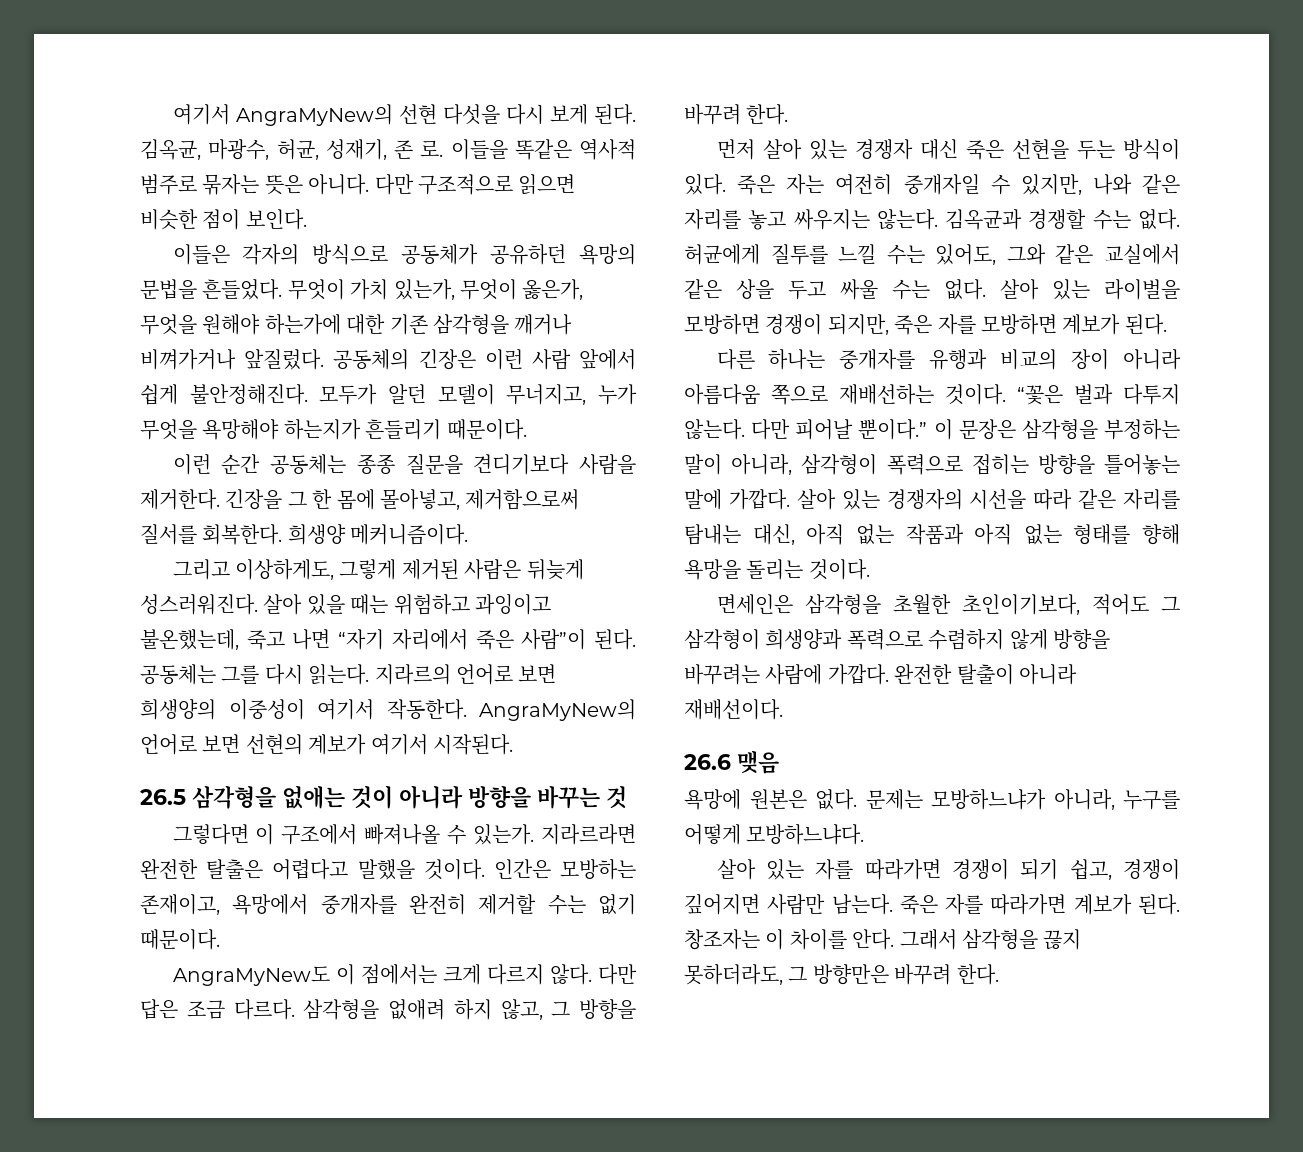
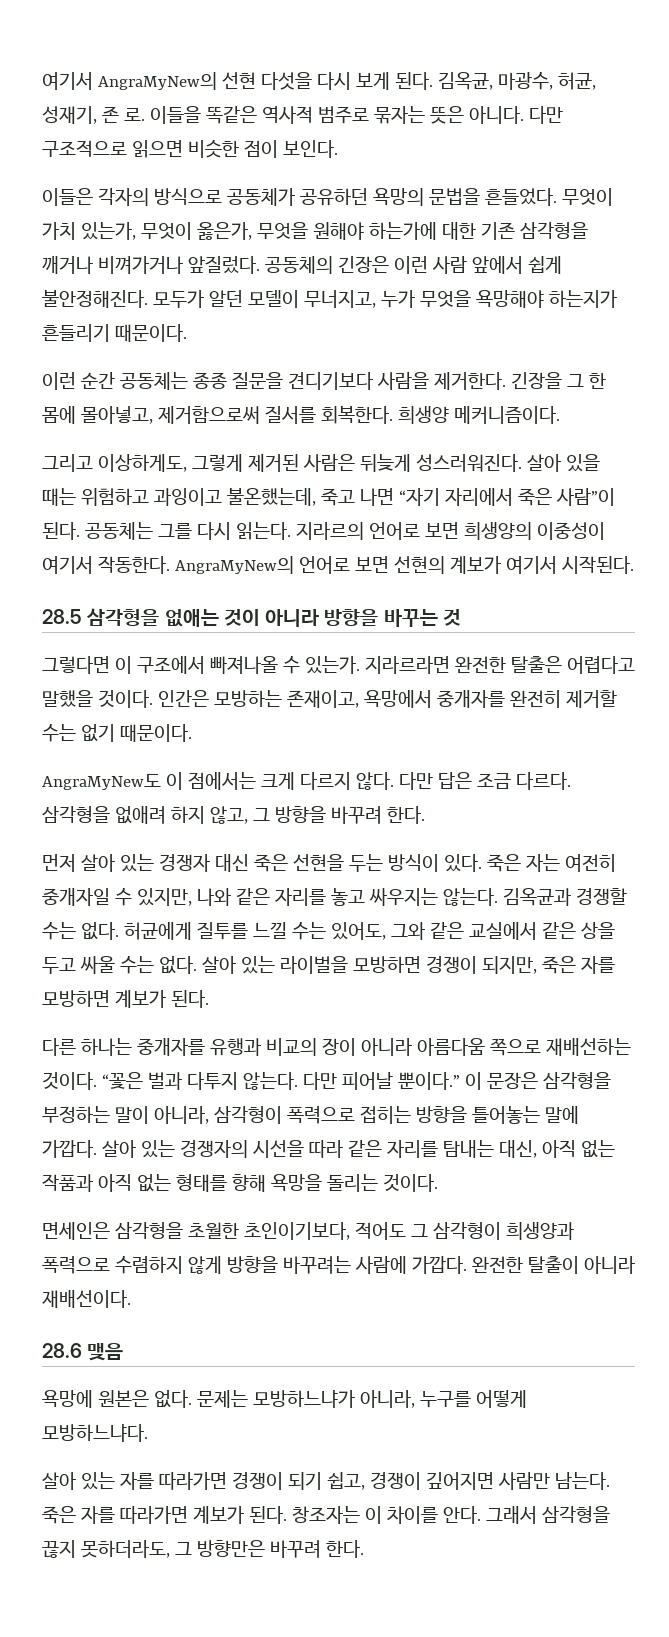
[140,789,186,805] 26.5 -> [42,609,82,624] 28.5
[684,754,731,770] 26.6 -> [42,1343,82,1358] 28.6

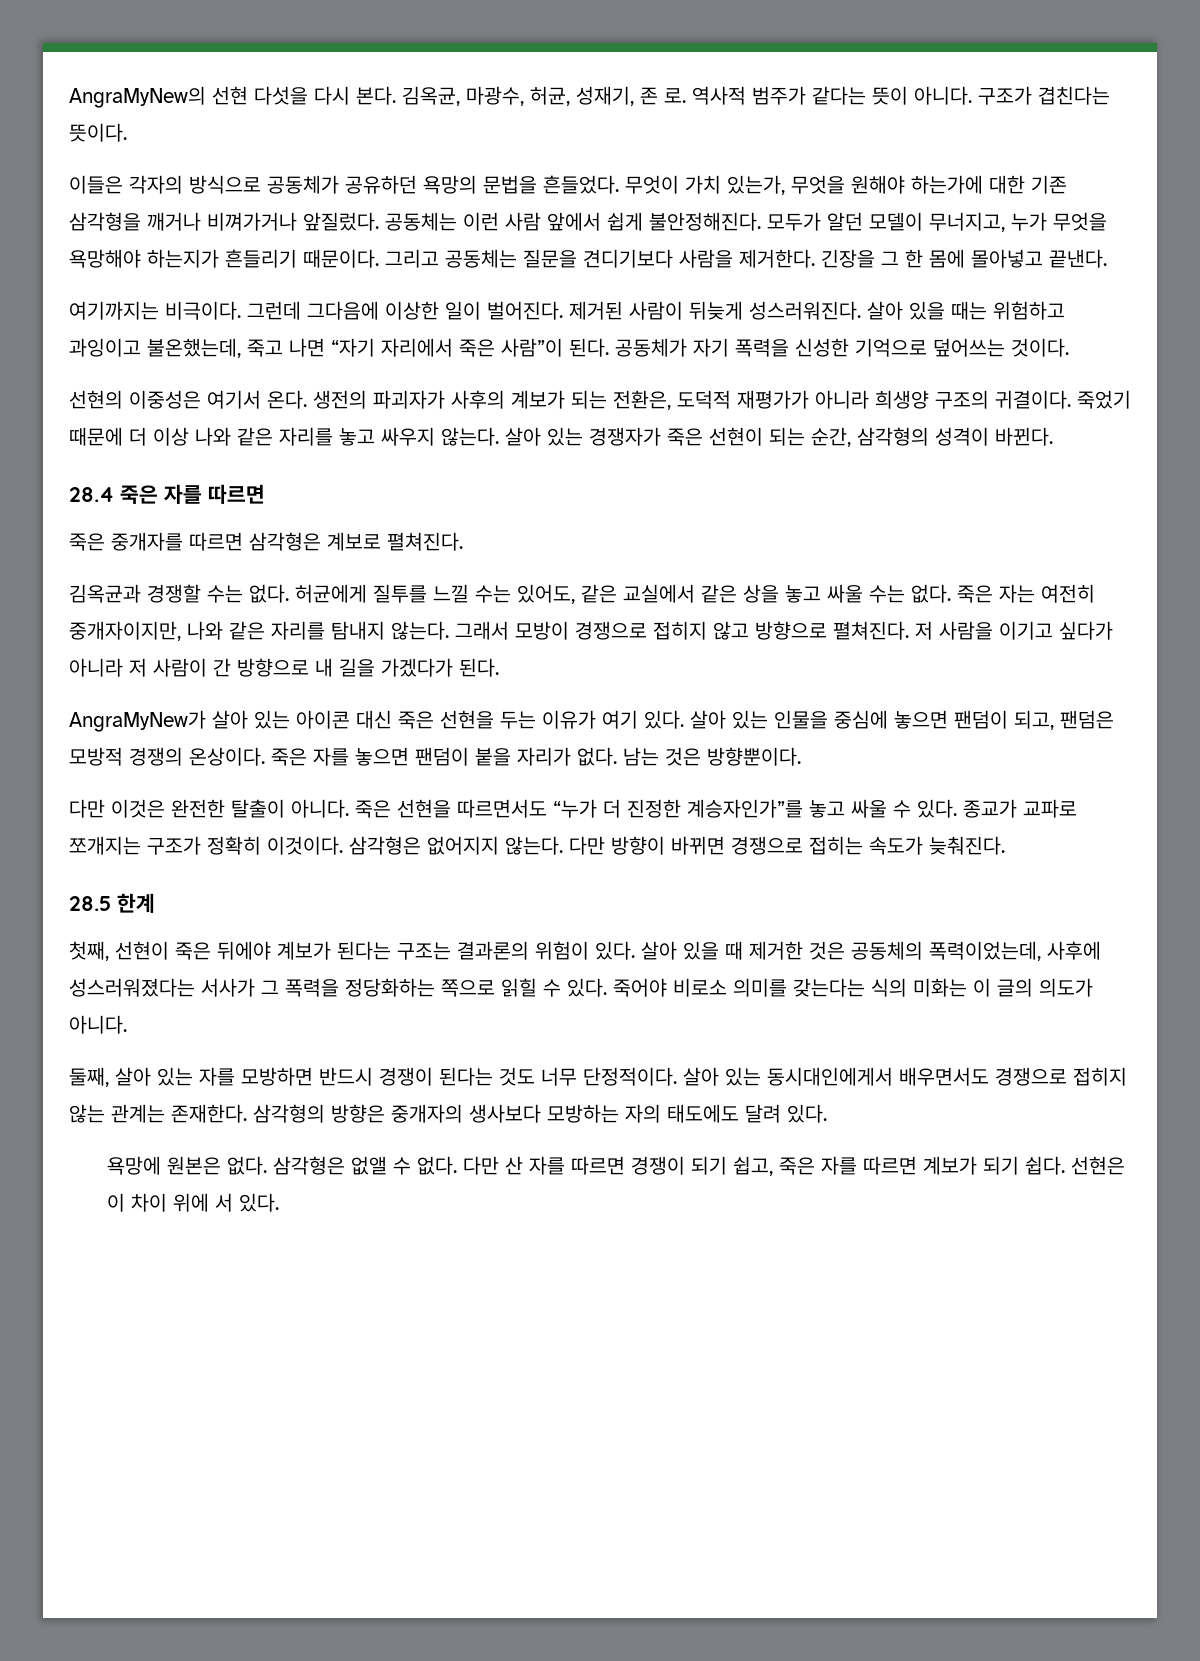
[42,72,93,90] 여기서 -> (69, 97) none
[355,72,433,90] 보게 된다. -> [356,86,396,105] 본다.
[149,106,563,124] [42,139,338,158] 이들을 똑같은 역사적 범주로 묶자는 뜻은 아니다. 다만 구조적으로 읽으면 비슷한 점이 보인다. -> [692,86,1110,105] [69,123,127,142] 역사적 범주가 같다는 뜻이 아니다. 구조가 겹친다는 뜻이다.
[140,222,252,240] 무엇이 옳은가, -> (785, 185) none
[264,256,389,274] 공동체의 긴장은 -> [385,212,457,231] 공동체는
[42,372,227,390] // 이런 순간 공동체는 종종 -> [385,249,517,268] 그리고 공동체는
[80,405,560,424] [42,454,355,472] 몰아넣고, 제거함으로써 질서를 회복한다. 희생양 메커니즘이다. // 그리고 이상하게도, 그렇게 제거된 사람은 -> [971,249,1107,268] [69,301,683,320] 몰아넣고 끝낸다. // 여기까지는 비극이다. 그런데 그다음에 이상한 일이 벌어진다. 제거된 사람이
[84,522,605,540] [42,556,634,574] [42,608,461,627] [42,656,635,674] [42,690,617,708] [42,724,192,742] [42,772,571,790] [42,806,425,824] [42,854,616,872] [42,888,498,906] 공동체는 그를 다시 읽는다. 지라르의 언어로 보면 희생양의 이중성이 여기서 작동한다. AngraMyNew의 언어로 보면 선현의 계보가 여기서 시작된다. // 28.5 삼각형을 없애는 것이 아니라 방향을 바꾸는 것 // 그렇다면 이 구조에서 빠져나올 수 있는가. 지라르라면 완전한 탈출은 어렵다고 말했을 것이다. 인간은 모방하는 존재이고, 욕망에서 중개자를 완전히 제거할 수는 없기 때문이다. // AngraMyNew도 이 점에서는 크게 다르지 않다. 다만 답은 조금 다르다. 삼각형을 없애려 하지 않고, 그 방향을 바꾸려 한다. // 먼저 살아 있는 경쟁자 대신 죽은 선현을 두는 방식이 있다. 죽은 자는 여전히 중개자일 수 있지만, 나와 같은 자리를 놓고 싸우지는 않는다. -> [615,338,1069,357] [69,390,1131,410] [69,427,1053,447] [69,484,265,504] [69,532,463,551] 공동체가 자기 폭력을 신성한 기억으로 덮어쓰는 것이다. // 선현의 이중성은 여기서 온다. 생전의 파괴자가 사후의 계보가 되는 전환은, 도덕적 재평가가 아니라 희생양 구조의 귀결이다. 죽었기 때문에 더 이상 나와 같은 자리를 놓고 싸우지 않는다. 살아 있는 경쟁자가 죽은 선현이 되는 순간, 삼각형의 성격이 바뀐다. // 28.4 죽은 자를 따르면 // 죽은 중개자를 따르면 삼각형은 계보로 펼쳐진다. //
[390,922,425,940] 그와 -> (575, 594) none
[42,957,76,974] 두고 -> [785,585,821,603] 놓고
[201,956,615,974] [42,990,209,1008] [42,1038,631,1056] [42,1072,611,1090] [42,1106,579,1124] [42,1140,615,1158] [42,1174,438,1192] [42,1222,574,1240] [42,1256,635,1274] [42,1290,131,1308] [42,1343,124,1361] [42,1390,527,1408] [42,1424,148,1442] [42,1472,610,1490] [42,1506,610,1524] [42,1540,364,1558] 살아 있는 라이벌을 모방하면 경쟁이 되지만, 죽은 자를 모방하면 계보가 된다. // 다른 하나는 중개자를 유행과 비교의 장이 아니라 아름다움 쪽으로 재배선하는 것이다. “꽃은 벌과 다투지 않는다. 다만 피어날 뿐이다.” 이 문장은 삼각형을 부정하는 말이 아니라, 삼각형이 폭력으로 접히는 방향을 틀어놓는 말에 가깝다. 살아 있는 경쟁자의 시선을 따라 같은 자리를 탐내는 대신, 아직 없는 작품과 아직 없는 형태를 향해 욕망을 돌리는 것이다. // 면세인은 삼각형을 초월한 초인이기보다, 적어도 그 삼각형이 희생양과 폭력으로 수렴하지 않게 방향을 바꾸려는 사람에 가깝다. 완전한 탈출이 아니라 재배선이다. // 28.6 맺음 // 욕망에 원본은 없다. 문제는 모방하느냐가 아니라, 누구를 어떻게 모방하느냐다. // 살아 있는 자를 따라가면 경쟁이 되기 쉽고, 경쟁이 깊어지면 사람만 남는다. 죽은 자를 따라가면 계보가 된다. 창조자는 이 차이를 안다. 그래서 삼각형을 끊지 못하더라도, 그 방향만은 바꾸려 한다. -> [957,584,1095,603] [69,621,1113,641] [69,658,499,677] [69,710,1114,732] [69,747,801,766] [69,799,1077,818] [69,836,1005,855] [69,893,155,913] [69,941,1101,961] [69,978,1093,997] [69,1015,127,1034] [69,1067,1127,1087] [69,1104,827,1123] [107,1156,1126,1176] [107,1193,280,1212] 죽은 자는 여전히 중개자이지만, 나와 같은 자리를 탐내지 않는다. 그래서 모방이 경쟁으로 접히지 않고 방향으로 펼쳐진다. 저 사람을 이기고 싶다가 아니라 저 사람이 간 방향으로 내 길을 가겠다가 된다. // AngraMyNew가 살아 있는 아이콘 대신 죽은 선현을 두는 이유가 여기 있다. 살아 있는 인물을 중심에 놓으면 팬덤이 되고, 팬덤은 모방적 경쟁의 온상이다. 죽은 자를 놓으면 팬덤이 붙을 자리가 없다. 남는 것은 방향뿐이다. // 다만 이것은 완전한 탈출이 아니다. 죽은 선현을 따르면서도 “누가 더 진정한 계승자인가”를 놓고 싸울 수 있다. 종교가 교파로 쪼개지는 구조가 정확히 이것이다. 삼각형은 없어지지 않는다. 다만 방향이 바뀌면 경쟁으로 접히는 속도가 늦춰진다. // 28.5 한계 // 첫째, 선현이 죽은 뒤에야 계보가 된다는 구조는 결과론의 위험이 있다. 살아 있을 때 제거한 것은 공동체의 폭력이었는데, 사후에 성스러워졌다는 서사가 그 폭력을 정당화하는 쪽으로 읽힐 수 있다. 죽어야 비로소 의미를 갖는다는 식의 미화는 이 글의 의도가 아니다. // 둘째, 살아 있는 자를 모방하면 반드시 경쟁이 된다는 것도 너무 단정적이다. 살아 있는 동시대인에게서 배우면서도 경쟁으로 접히지 않는 관계는 존재한다. 삼각형의 방향은 중개자의 생사보다 모방하는 자의 태도에도 달려 있다. // 욕망에 원본은 없다. 삼각형은 없앨 수 없다. 다만 산 자를 따르면 경쟁이 되기 쉽고, 죽은 자를 따르면 계보가 되기 쉽다. 선현은 이 차이 위에 서 있다.

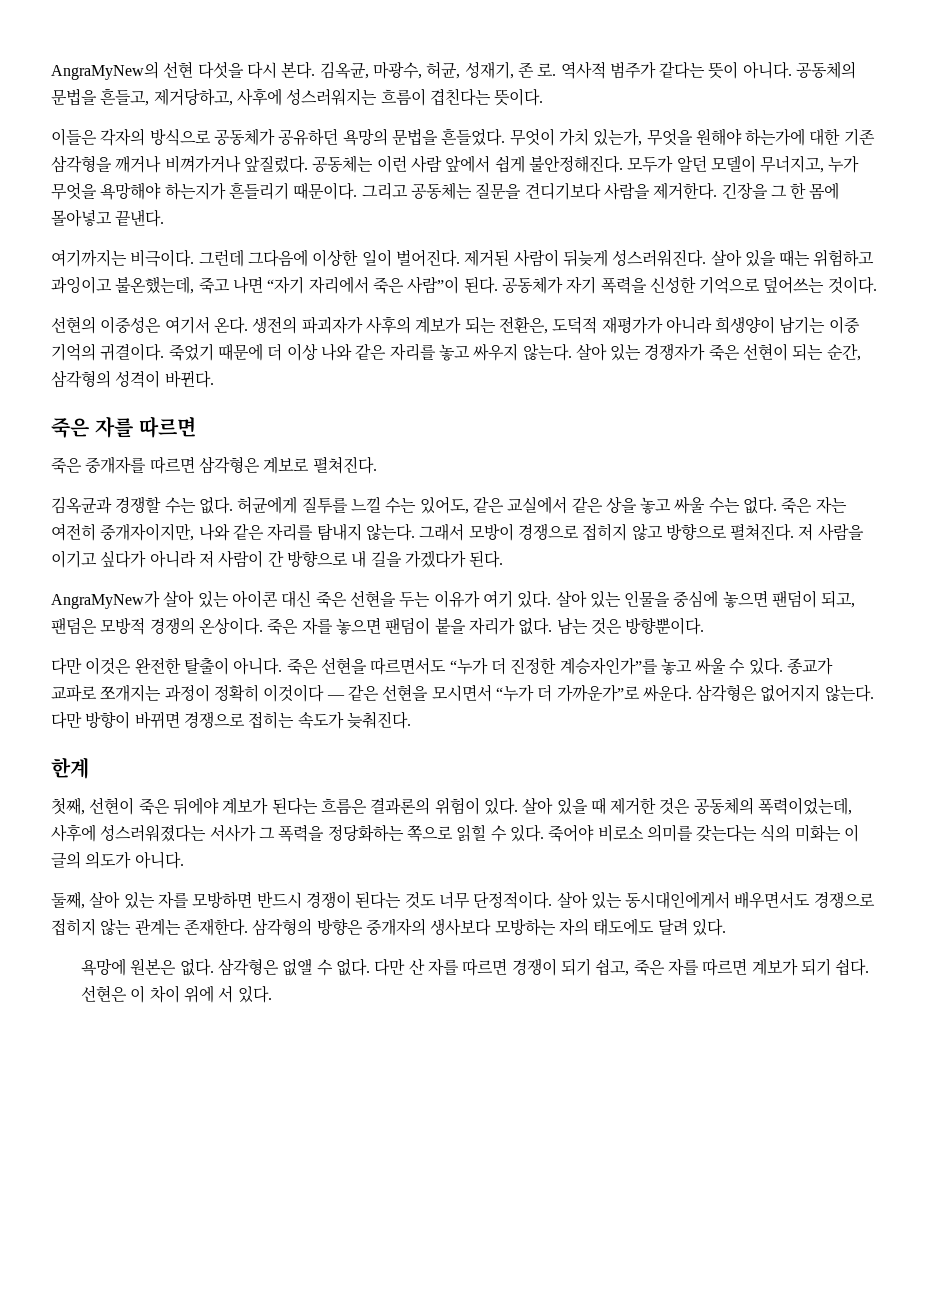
[978,86,1032,105] 구조가 -> [796,61,857,79] [51,88,426,106] 공동체의 문법을 흔들고, 제거당하고, 사후에 성스러워지는 흐름이
[875,390,989,409] 희생양 구조의 -> [715,316,860,334] [51,343,96,361] 희생양이 남기는 이중 기억의
[69,487,114,502] 28.4 -> (214, 379) none
[147,836,343,855] 구조가 정확히 이것이다. -> [164,684,692,702] 과정이 정확히 이것이다 — 같은 선현을 모시면서 “누가 더 가까운가”로 싸운다.
[69,896,111,911] 28.5 -> (411, 720) none
[397,942,451,960] 구조는 -> [320,798,367,815] 흐름은

